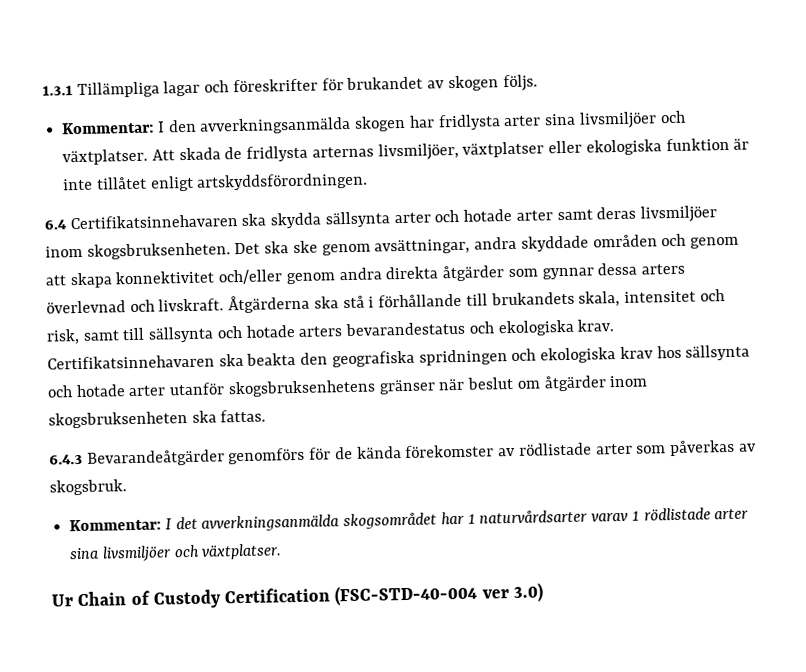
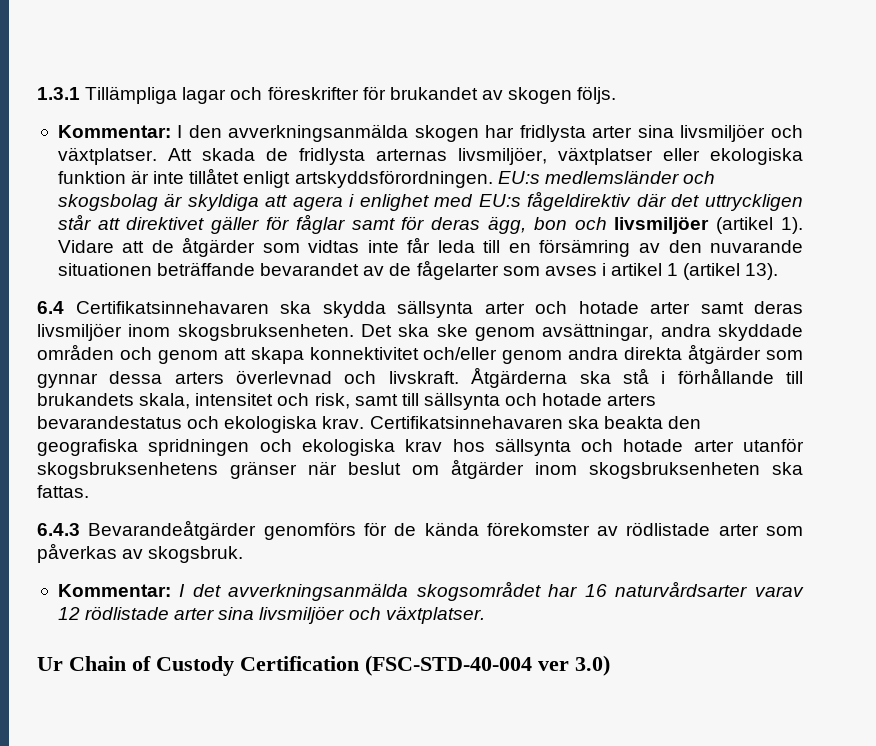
(369, 181) none -> [497,170,715,184] [57,191,803,211] [57,214,803,234] [57,237,804,257] [57,260,779,280] EU:s medlemsländer och skogsbolag är skyldiga att agera i enlighet med EU:s fågeldirektiv där det uttryckligen står att direktivet gäller för fåglar samt för deras ägg, bon och livsmiljöer (artikel 1). Vidare att de åtgärder som vidtas inte får leda till en försämring av den nuvarande situationen beträffande bevarandet av de fågelarter som avses i artikel 1 (artikel 13).
[467,513,476,524] 1 -> [584,584,607,597] 16
[631,510,640,521] 1 -> [57,607,80,620] 12

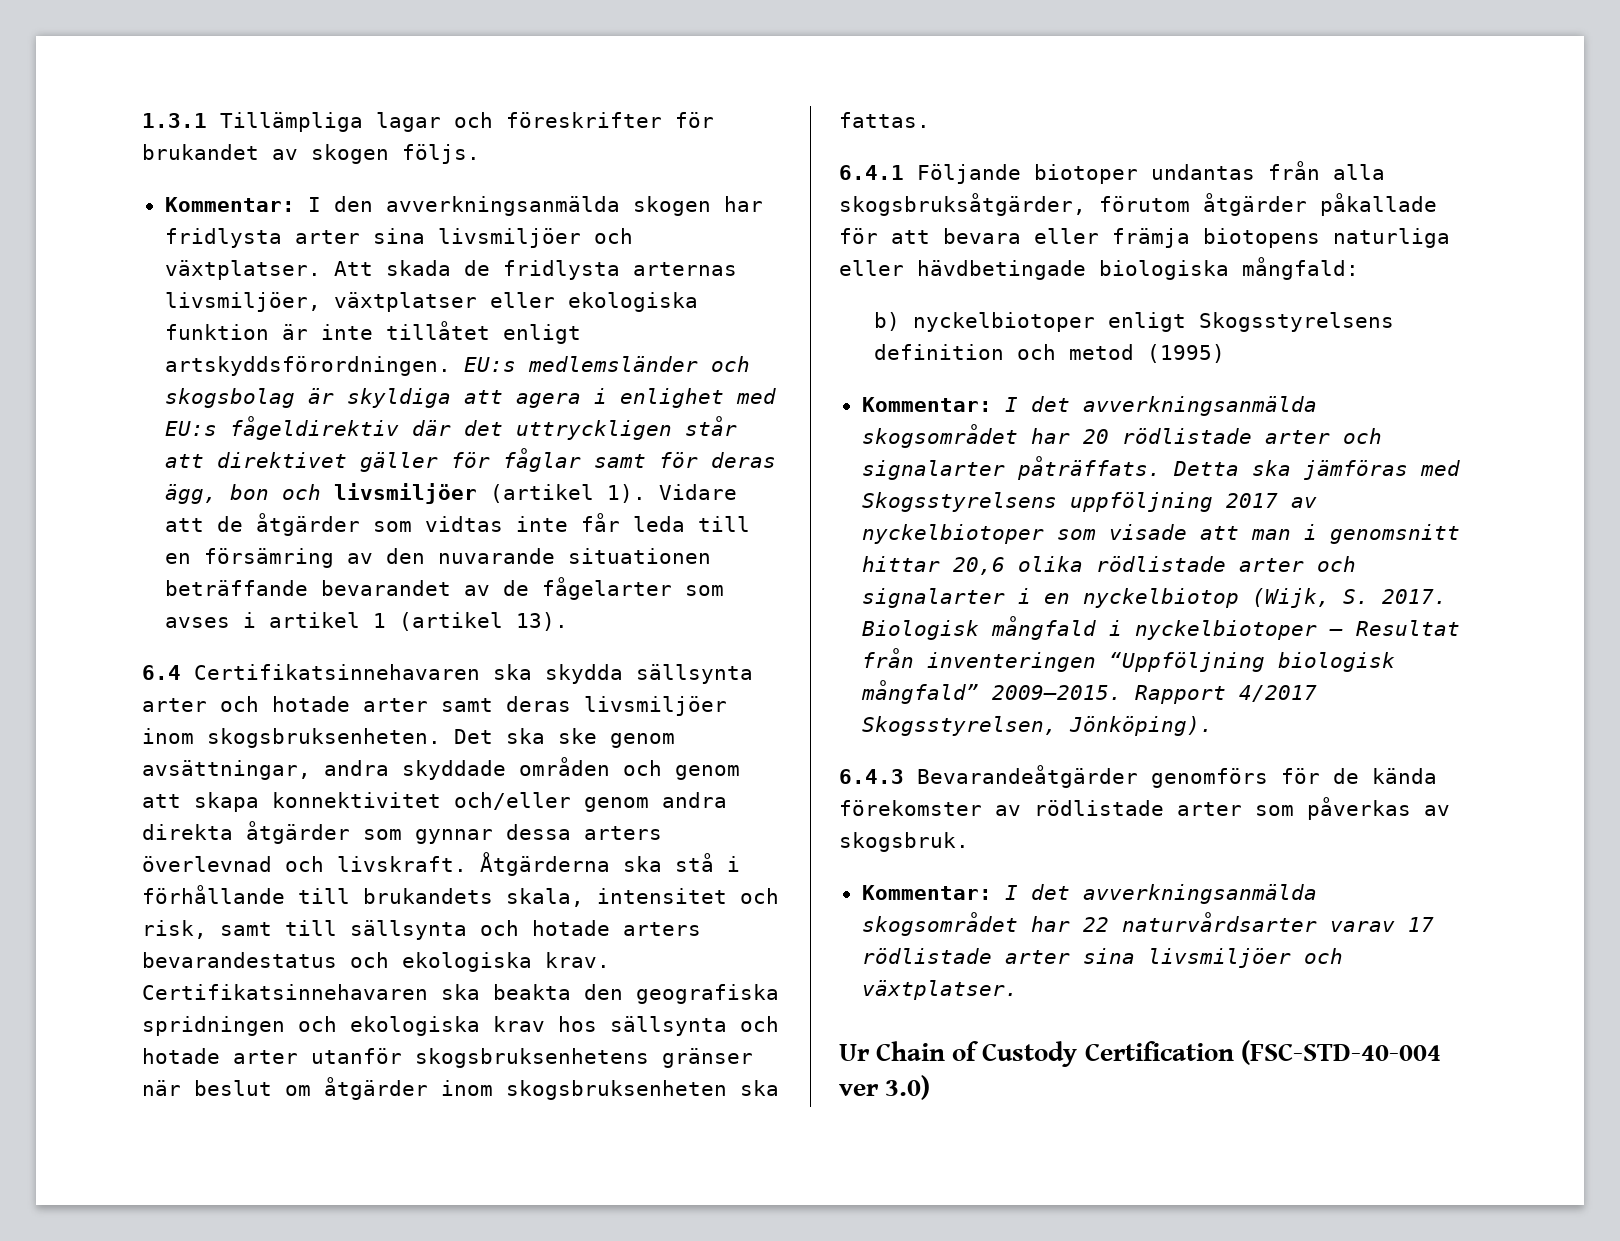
(89, 491) none -> [839,161,1385,184] [839,193,1437,216] [839,228,1450,248] [839,257,1359,280] [873,312,1394,332] [873,344,1225,363] [861,396,1317,416] [861,424,1382,448] [861,456,1460,480] [861,492,1317,512] [861,524,1460,544] [861,556,1356,575] [861,588,1447,608] [861,616,1460,640] [861,648,1395,672] [860,680,1317,704] [861,716,1213,736] // 6.4.1 Följande biotoper undantas från alla skogsbruksåtgärder, förutom åtgärder påkallade för att bevara eller främja biotopens naturliga eller hävdbetingade biologiska mångfald: // b) nyckelbiotoper enligt Skogsstyrelsens definition och metod (1995) // Kommentar: I det avverkningsanmälda skogsområdet har 20 rödlistade arter och signalarter påträffats. Detta ska jämföras med Skogsstyrelsens uppföljning 2017 av nyckelbiotoper som visade att man i genomsnitt hittar 20,6 olika rödlistade arter och signalarter i en nyckelbiotop (Wijk, S. 2017. Biologisk mångfald i nyckelbiotoper – Resultat från inventeringen “Uppföljning biologisk mångfald” 2009–2015. Rapport 4/2017 Skogsstyrelsen, Jönköping).
[584,584,607,597] 16 -> [1082,917,1109,932] 22
[57,607,80,620] 12 -> [1407,917,1434,932] 17

